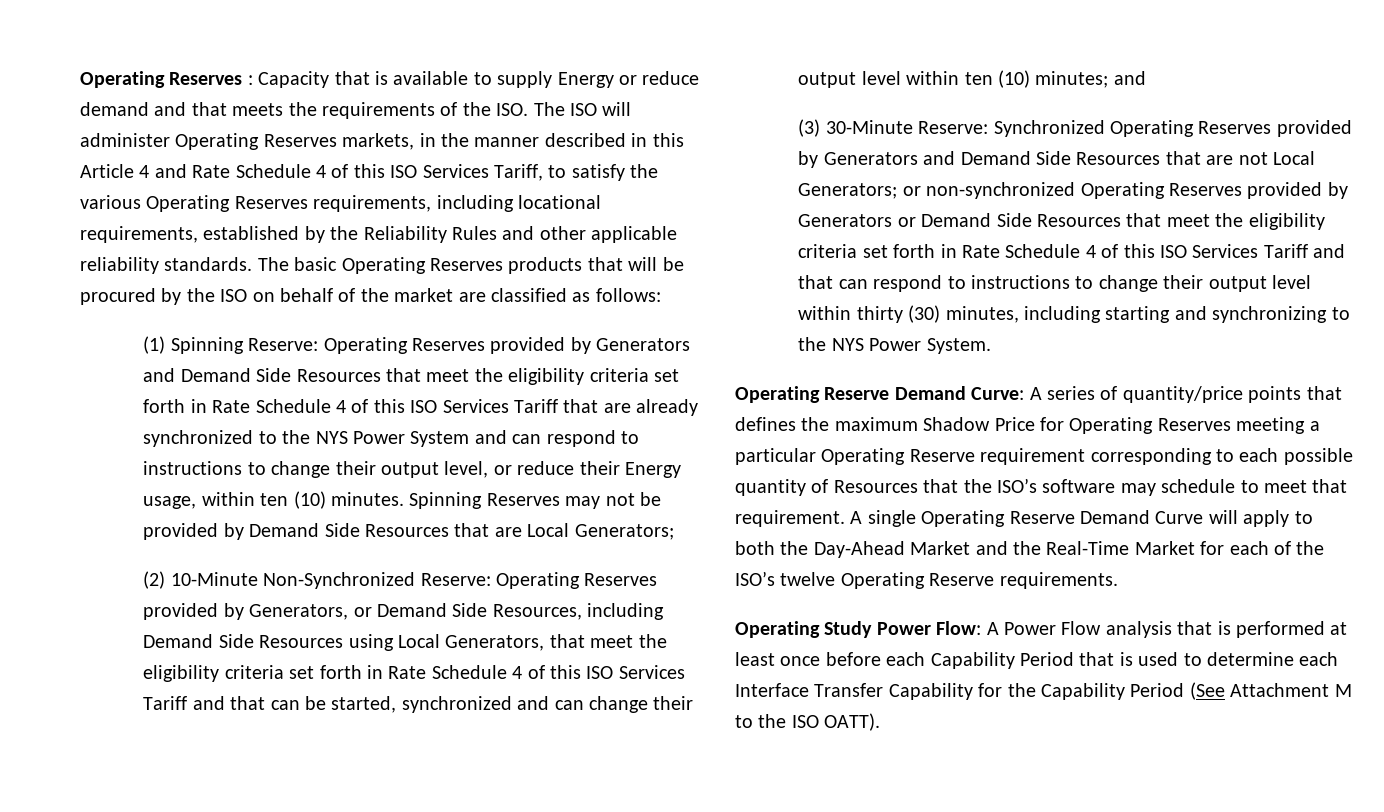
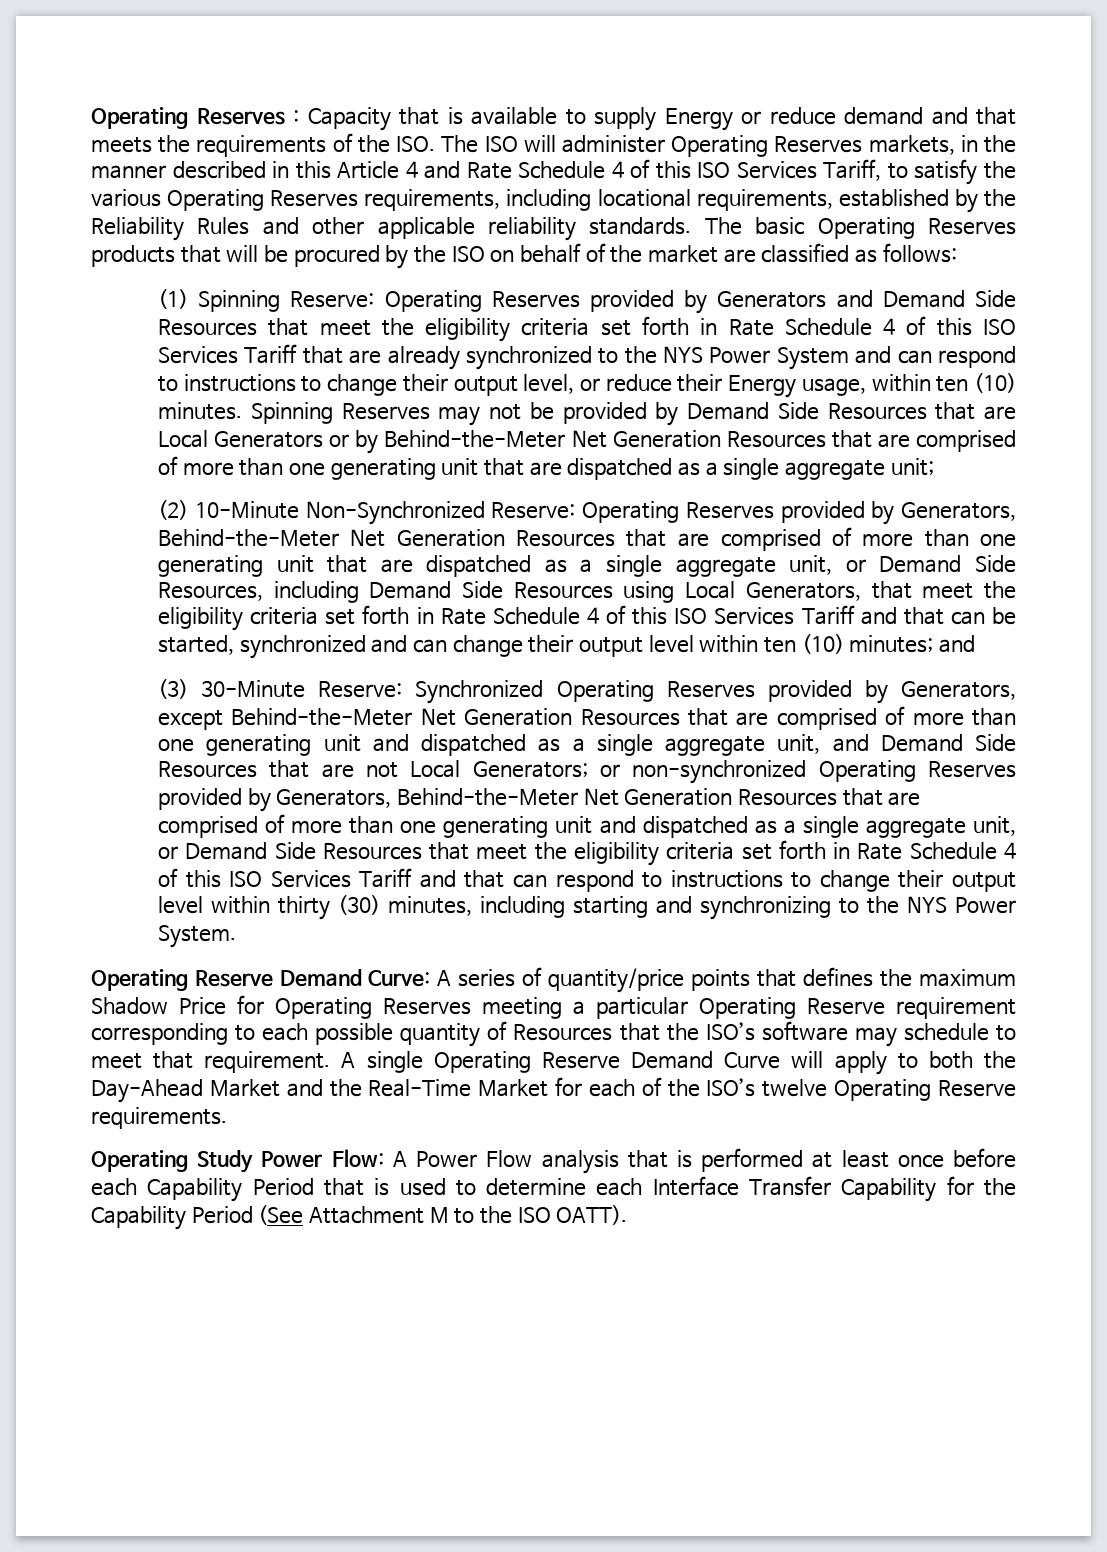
[574,524,674,540] Generators; -> [214,430,1016,454] [157,456,934,480] Generators or by Behind-the-Meter Net Generation Resources that are comprised of more than one generating unit that are dispatched as a single aggregate unit;
(349, 612) none -> [157,527,1016,551] [157,555,833,577] Behind-the-Meter Net Generation Resources that are comprised of more than one generating unit that are dispatched as a single aggregate unit,
[823,152,918,165] Generators -> [901,681,1017,700] [157,706,1017,730] [157,734,821,756] Generators, except Behind-the-Meter Net Generation Resources that are comprised of more than one generating unit and dispatched as a single aggregate unit,
[798,214,893,227] Generators -> [276,788,921,808] [157,814,1017,838] Generators, Behind-the-Meter Net Generation Resources that are comprised of more than one generating unit and dispatched as a single aggregate unit,

